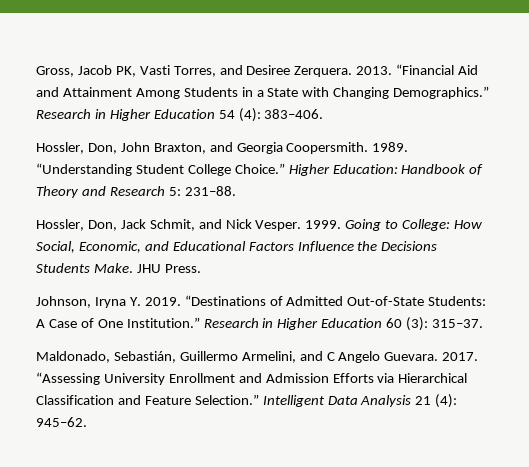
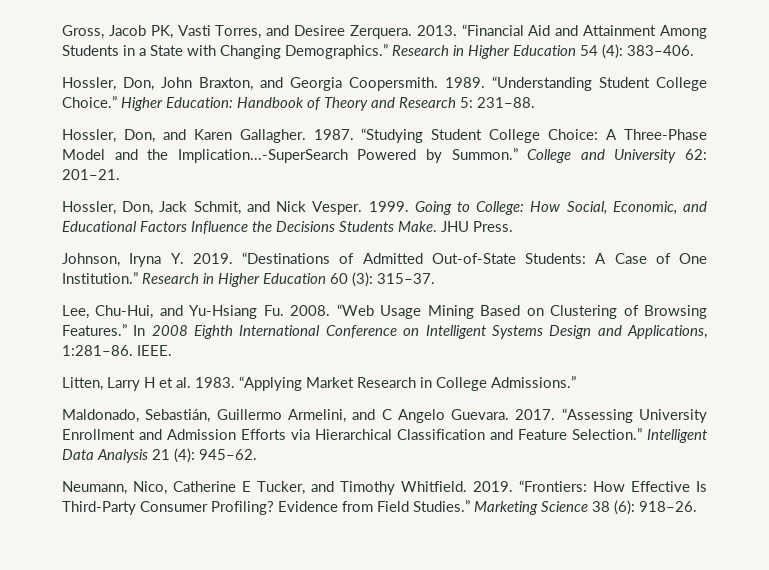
(236, 191) none -> [62,128,707,143] [62,148,708,163] [62,169,120,180] // Hossler, Don, and Karen Gallagher. 1987. “Studying Student College Choice: A Three-Phase Model and the Implication...-SuperSearch Powered by Summon.” College and University 62: 201–21.
(484, 323) none -> [62,304,707,319] [62,324,708,339] [62,345,172,356] [62,376,576,391] // Lee, Chu-Hui, and Yu-Hsiang Fu. 2008. “Web Usage Mining Based on Clustering of Browsing Features.” In 2008 Eighth International Conference on Intelligent Systems Design and Applications, 1:281–86. IEEE. // Litten, Larry H et al. 1983. “Applying Market Research in College Admissions.”
(87, 422) none -> [62,480,707,495] [62,500,697,515] // Neumann, Nico, Catherine E Tucker, and Timothy Whitfield. 2019. “Frontiers: How Effective Is Third-Party Consumer Profiling? Evidence from Field Studies.” Marketing Science 38 (6): 918–26.

